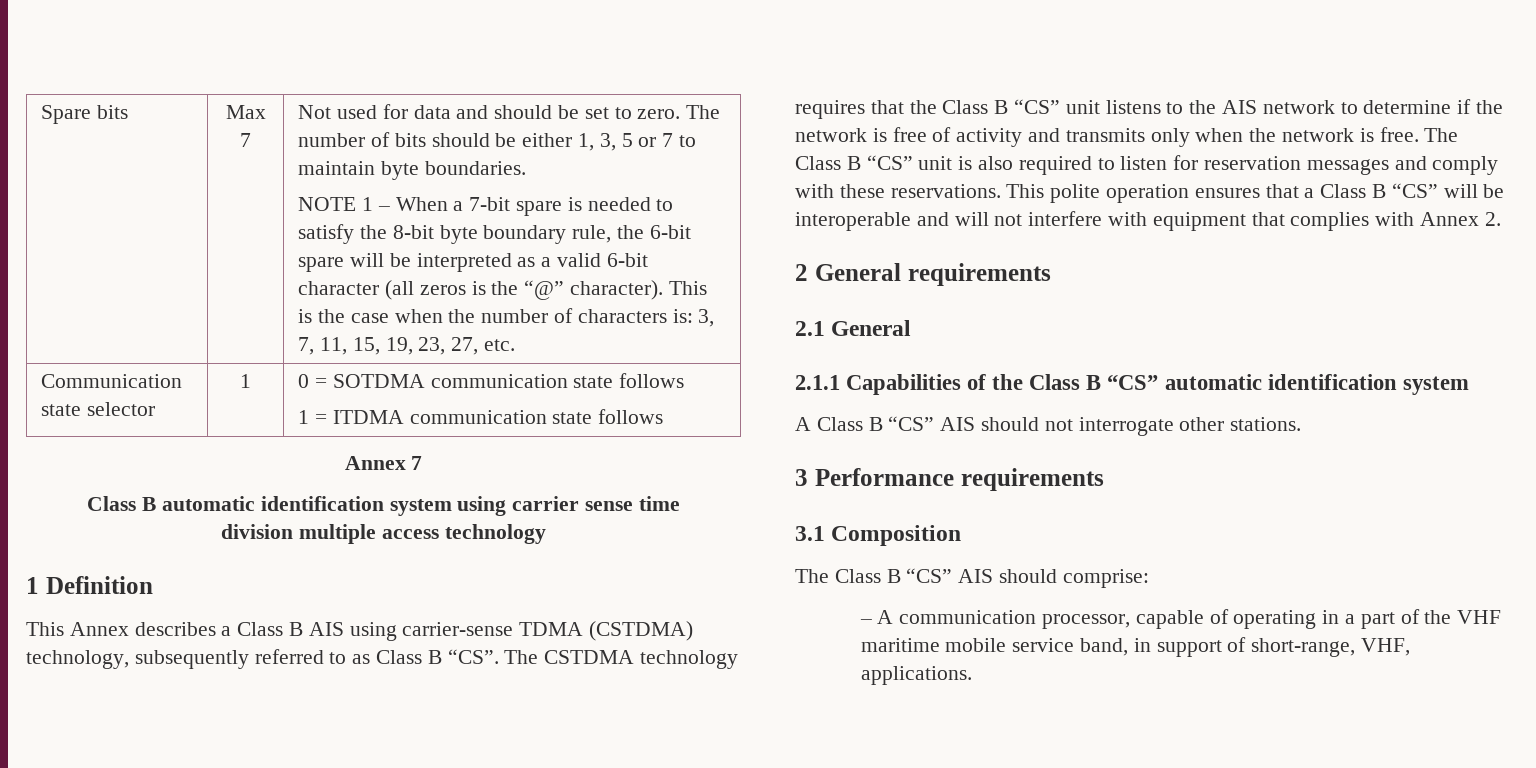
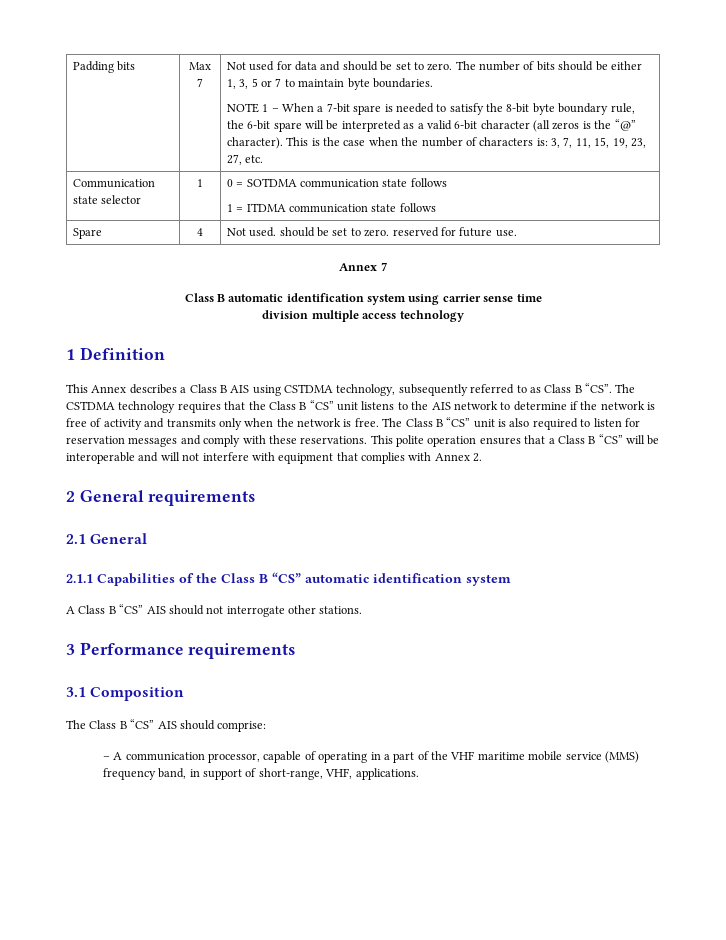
[41,105,92,124] Spare -> [72,61,114,73] Padding
(664, 416) none -> [72,228,102,239] [197,228,203,236] [226,227,517,237] // Spare | 4 | Not used. should be set to zero. reserved for future use.
[402,621,694,641] carrier-sense TDMA (CSTDMA) -> [284,384,333,393] CSTDMA
(1075, 645) none -> [604,751,639,763] [102,768,156,780] (MMS) frequency

